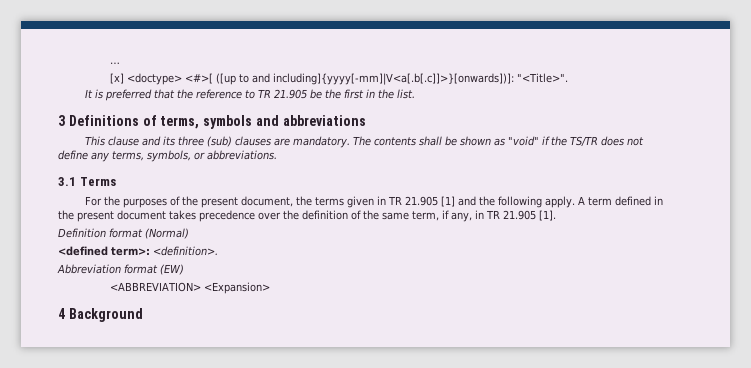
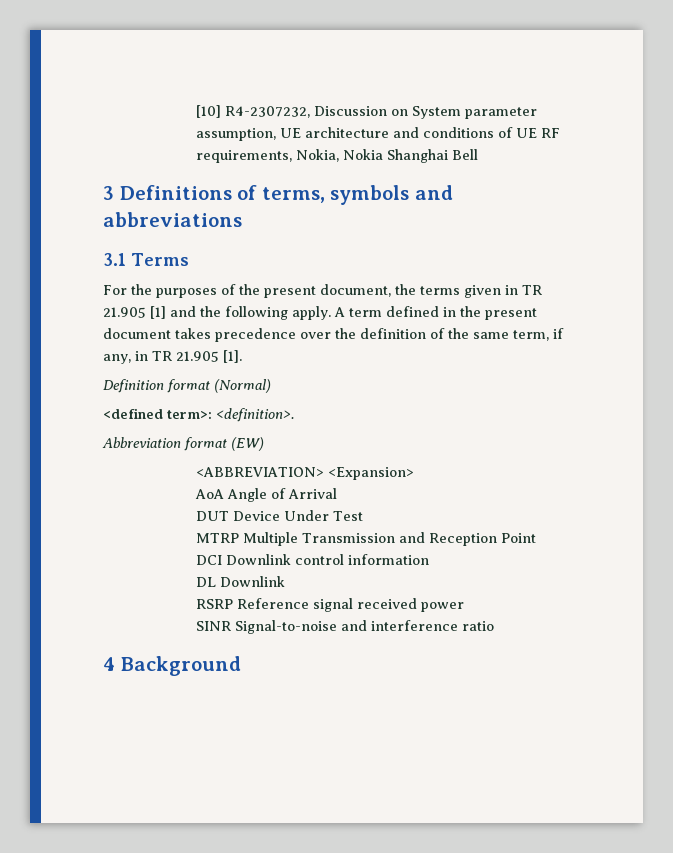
[109,62,120,64] [109,73,568,85] [84,89,415,101] … // [x] <doctype> <#>[ ([up to and including]{yyyy[-mm]|V<a[.b[.c]]>}[onwards])]: "<Title>". // It is preferred that the reference to TR 21.905 be the first in the list. -> [195,105,537,119] [195,127,560,141] [195,149,478,163] [10] R4-2307232, Discussion on System parameter assumption, UE architecture and conditions of UE RF requirements, Nokia, Nokia Shanghai Bell
[84,136,644,148] [58,150,277,162] // This clause and its three (sub) clauses are mandatory. The contents shall be shown as "void" if the TS/TR does not define any terms, symbols, or abbreviations. -> (242, 219) none
(270, 288) none -> [194,488,337,502] [195,510,363,521] [195,532,536,546] [195,554,429,565] [195,576,285,587] [195,598,464,612] [195,620,494,634] // AoA Angle of Arrival // DUT Device Under Test // MTRP Multiple Transmission and Reception Point // DCI Downlink control information // DL Downlink // RSRP Reference signal received power // SINR Signal-to-noise and interference ratio

